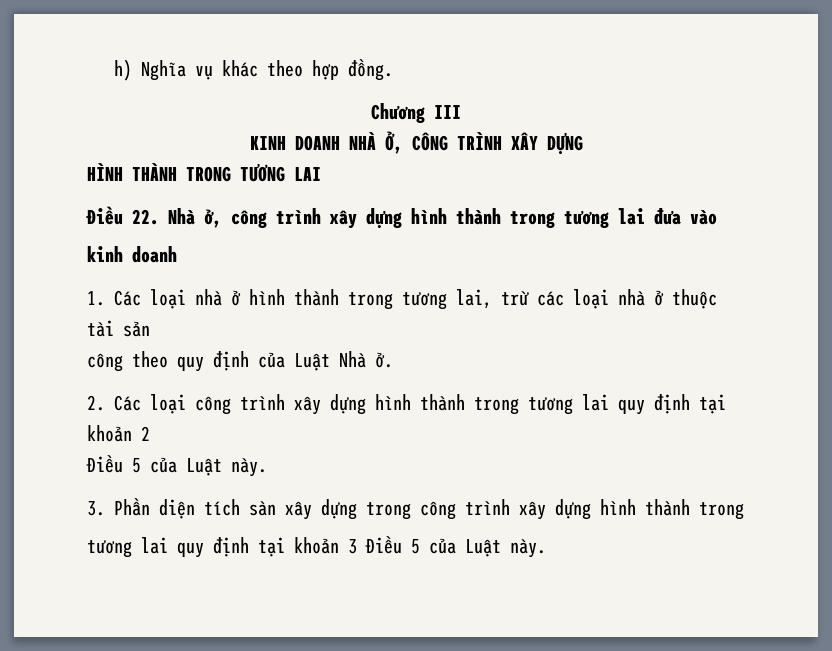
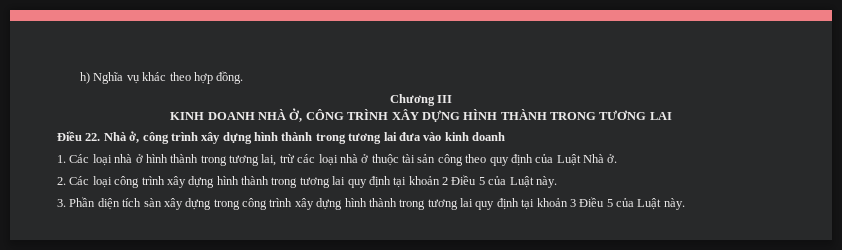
(583, 143) // -> (460, 116) none
(717, 217) // -> (442, 136) none
(150, 329) // -> (436, 158) none
(150, 433) // -> (448, 181) none
(744, 511) // -> (426, 204) none

